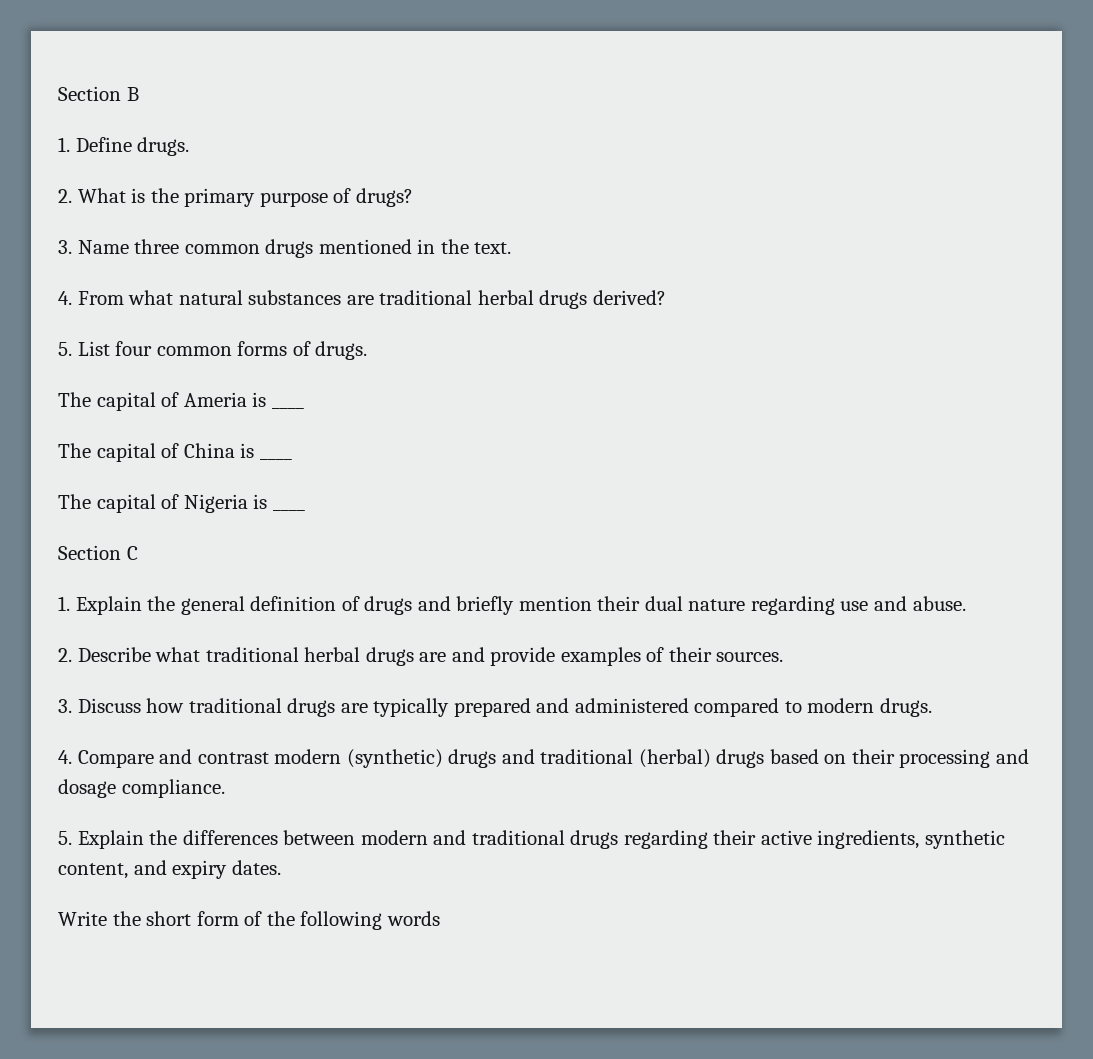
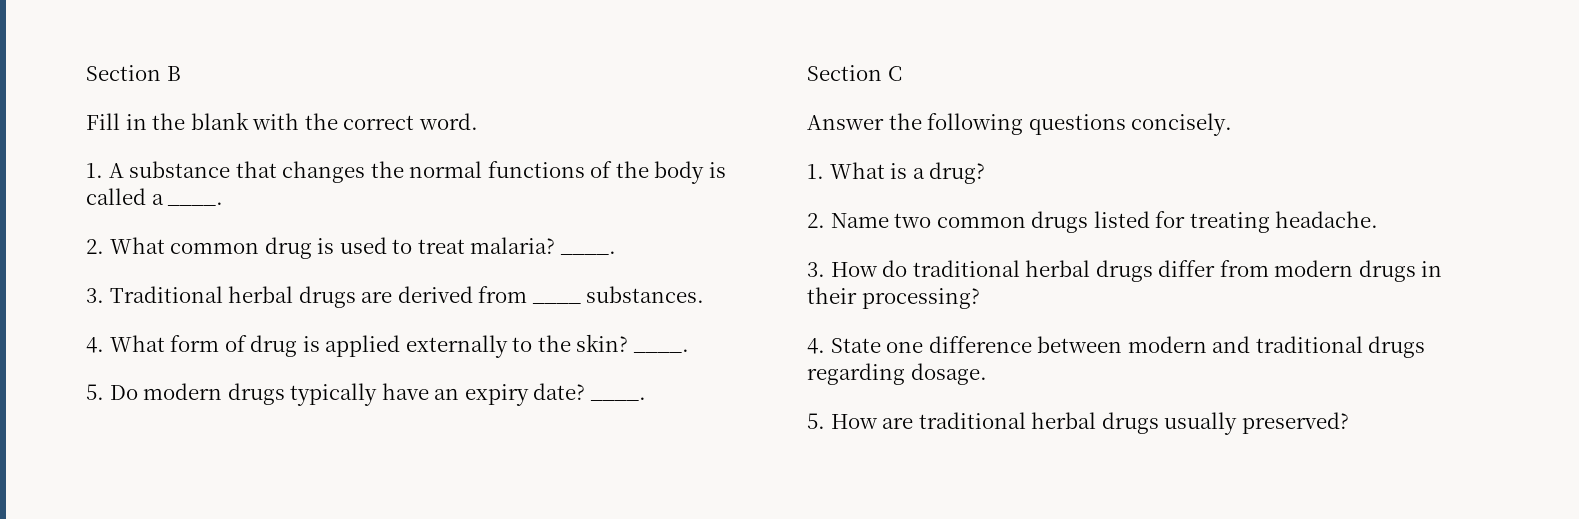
[58,137,190,156] [58,188,413,207] [58,239,512,258] [58,290,666,309] [58,341,368,360] [58,392,267,411] [271,407,304,409] [58,443,255,462] [259,458,292,460] [58,494,268,513] [272,509,305,511] [58,545,138,560] [58,596,966,615] [58,647,784,666] [58,698,932,717] [58,749,1030,768] [58,779,225,798] [58,830,278,849] 1. Define drugs. // 2. What is the primary purpose of drugs? // 3. Name three common drugs mentioned in the text. // 4. From what natural substances are traditional herbal drugs derived? // 5. List four common forms of drugs. // The capital of Ameria is ____ // The capital of China is ____ // The capital of Nigeria is ____ // Section C // 1. Explain the general definition of drugs and briefly mention their dual nature regarding use and abuse. // 2. Describe what traditional herbal drugs are and provide examples of their sources. // 3. Discuss how traditional drugs are typically prepared and administered compared to modern drugs. // 4. Compare and contrast modern (synthetic) drugs and traditional (herbal) drugs based on their processing and dosage compliance. // 5. Explain the differences -> [86,112,478,130] [86,161,726,184] [86,188,224,206] [86,237,616,259] [86,286,528,308] [531,303,581,304] [586,286,705,303] [86,334,689,358] [86,383,646,406] [807,65,902,81] [807,113,1233,136] [807,162,986,184] [807,211,1379,233] [807,260,1443,282] [807,287,980,309] [807,336,1032,354] Fill in the blank with the correct word. // 1. A substance that changes the normal functions of the body is called a ____. // 2. What common drug is used to treat malaria? ____. // 3. Traditional herbal drugs are derived from ____ substances. // 4. What form of drug is applied externally to the skin? ____. // 5. Do modern drugs typically have an expiry date? ____. // Section C // Answer the following questions concisely. // 1. What is a drug? // 2. Name two common drugs listed for treating headache. // 3. How do traditional herbal drugs differ from modern drugs in their processing? // 4. State one difference
[713,830,1005,849] [58,860,281,879] [58,911,440,930] their active ingredients, synthetic content, and expiry dates. // Write the short form of the following words -> [910,363,987,385] [807,412,1349,435] dosage. // 5. How are traditional herbal drugs usually preserved?

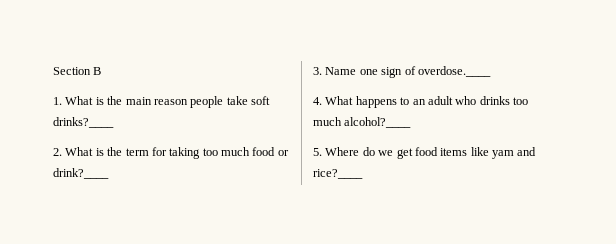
[86,112,478,130] [86,161,726,184] [86,188,224,206] [86,237,616,259] [86,286,528,308] [531,303,581,304] [586,286,705,303] [86,334,689,358] [86,383,646,406] [807,65,902,81] [807,113,1233,136] [807,162,986,184] [807,211,1379,233] [807,260,1443,282] [807,287,980,309] [807,336,1426,358] [807,363,987,385] [807,412,1349,435] Fill in the blank with the correct word. // 1. A substance that changes the normal functions of the body is called a ____. // 2. What common drug is used to treat malaria? ____. // 3. Traditional herbal drugs are derived from ____ substances. // 4. What form of drug is applied externally to the skin? ____. // 5. Do modern drugs typically have an expiry date? ____. // Section C // Answer the following questions concisely. // 1. What is a drug? // 2. Name two common drugs listed for treating headache. // 3. How do traditional herbal drugs differ from modern drugs in their processing? // 4. State one difference between modern and traditional drugs regarding dosage. // 5. How are traditional herbal drugs usually preserved? -> [53,96,270,108] [53,117,114,128] [53,147,289,159] [53,168,109,179] [313,66,491,78] [313,96,528,108] [313,117,412,128] [313,147,537,159] [313,169,363,179] 1. What is the main reason people take soft drinks?____ // 2. What is the term for taking too much food or drink?____ // 3. Name one sign of overdose.____ // 4. What happens to an adult who drinks too much alcohol?____ // 5. Where do we get food items like yam and rice?____

